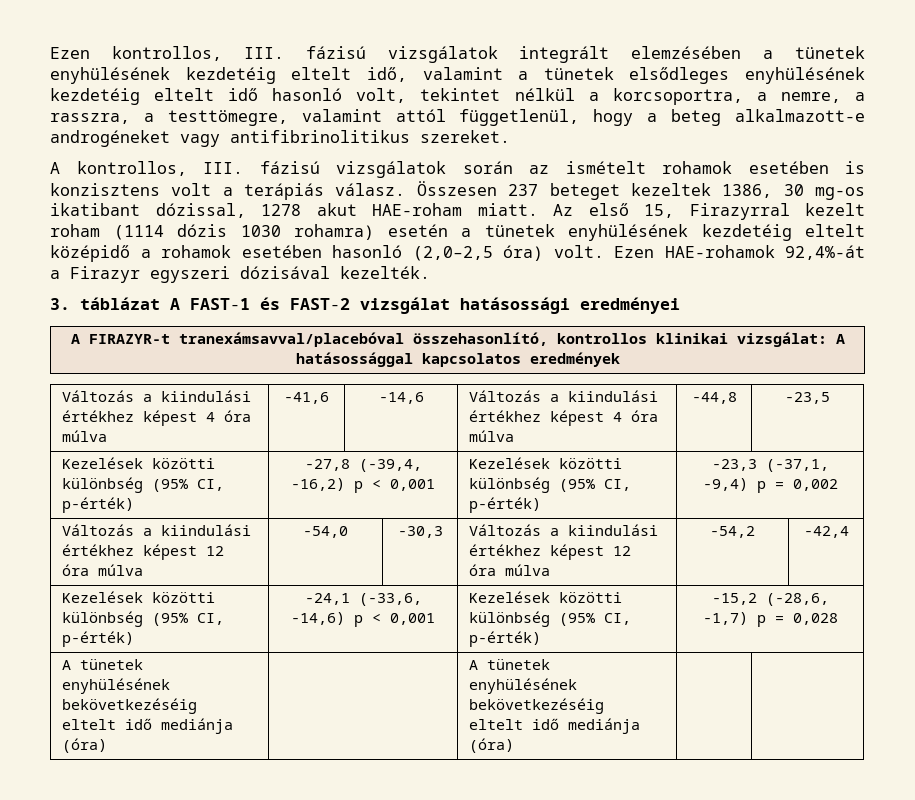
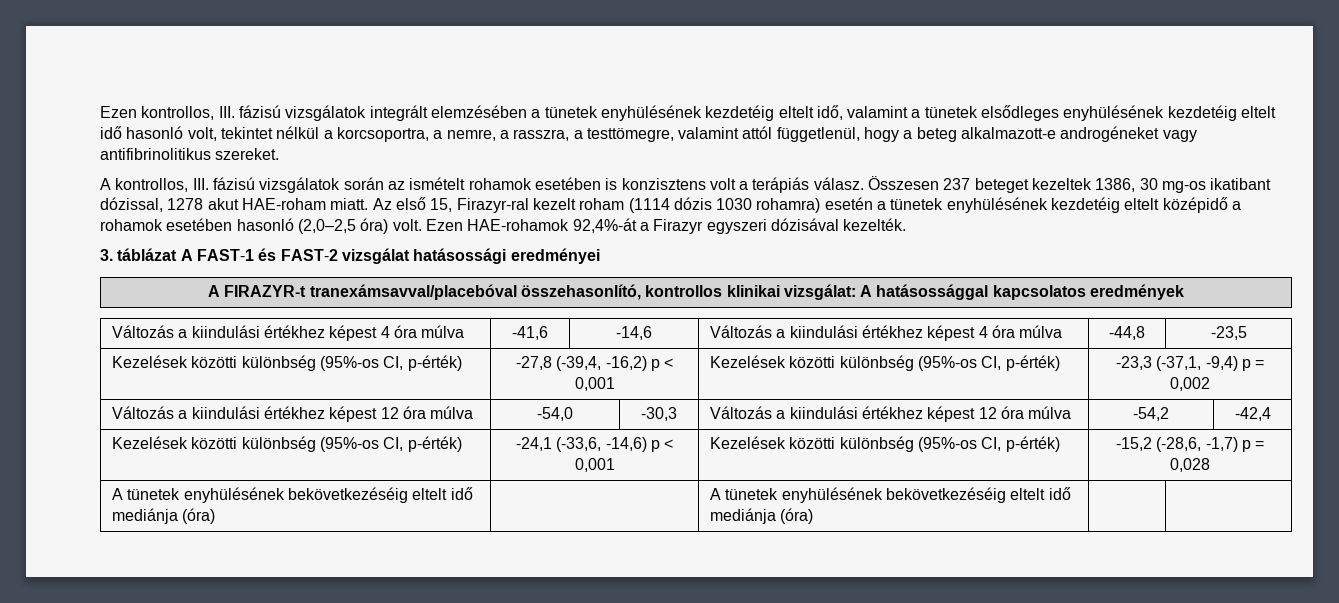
[689,203,790,220] Firazyrral -> [456,198,529,213] Firazyr-ral
[152,479,189,492] (95% -> [320,356,380,371] (95%-os
[559,479,596,492] (95% -> [918,356,978,371] (95%-os
[152,613,189,626] (95% -> [320,437,380,452] (95%-os
[559,613,596,626] (95% -> [918,437,978,452] (95%-os

